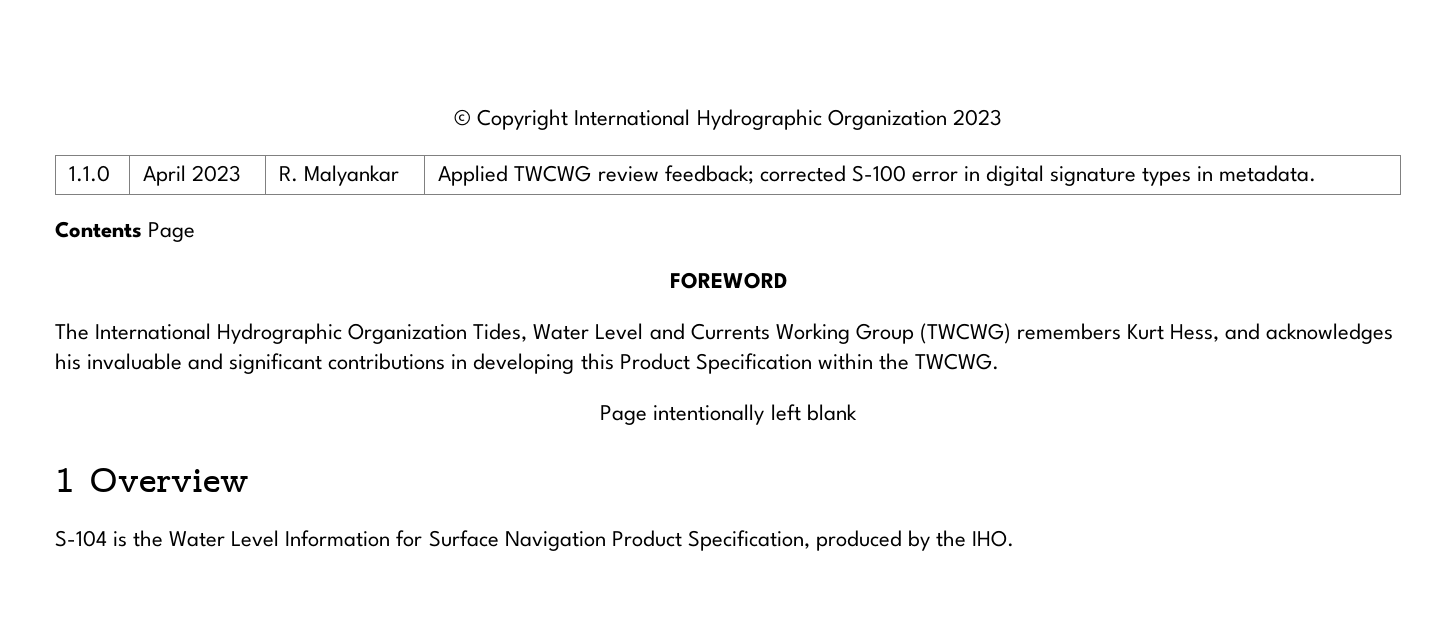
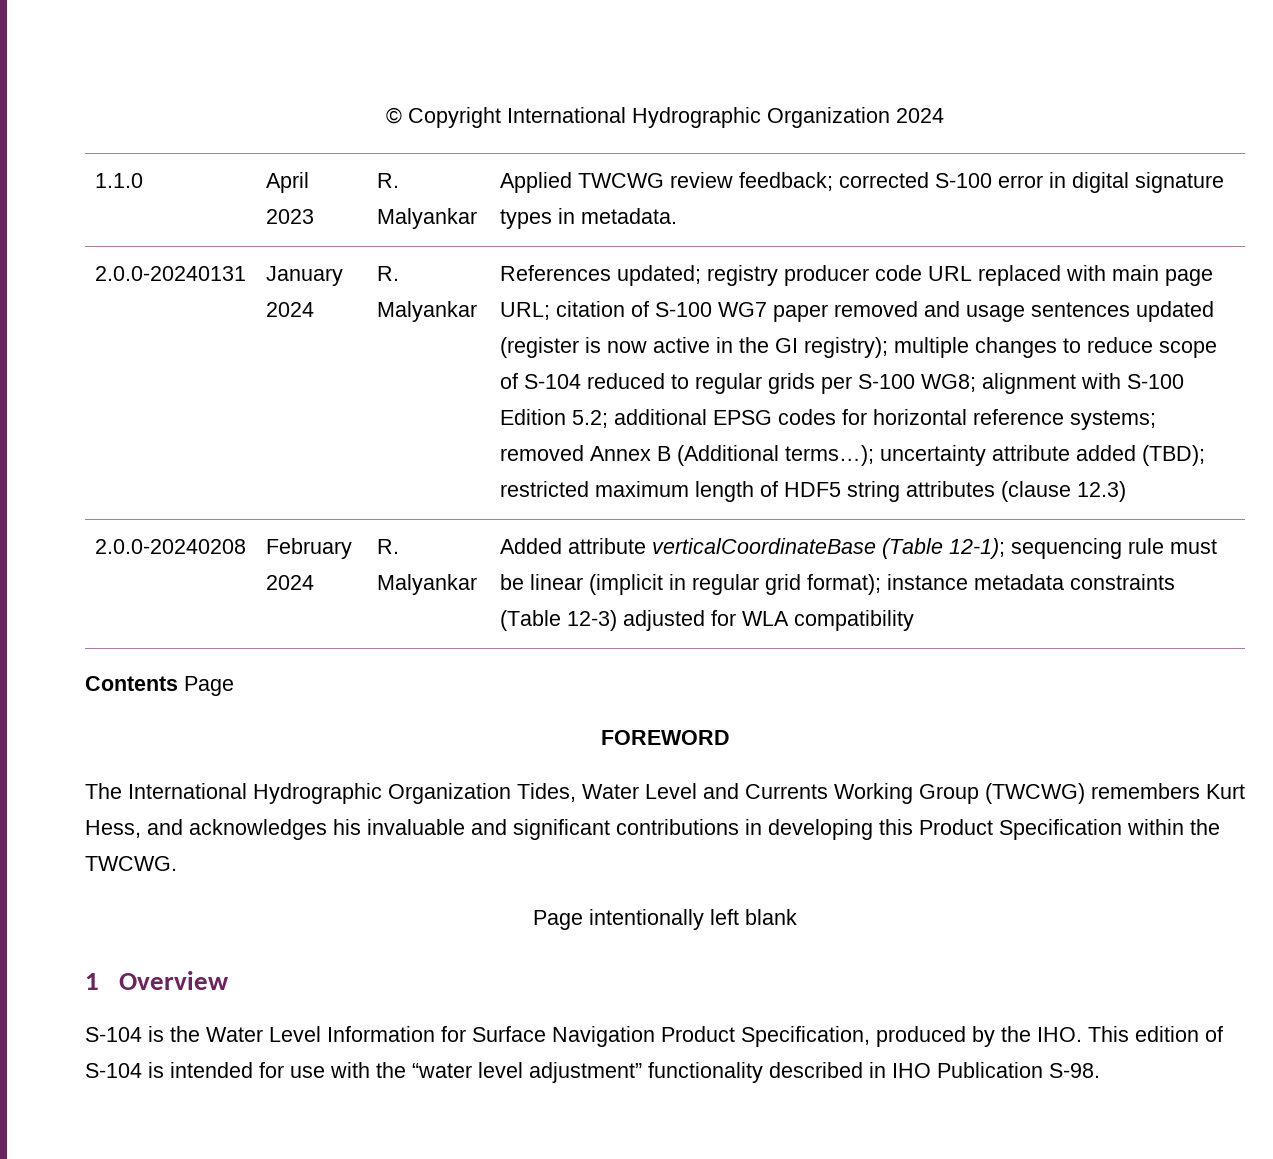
[952,109,1002,126] 2023 -> [896,108,944,123] 2024
(1317, 173) none -> [94,266,246,281] [265,266,343,286] [265,302,314,317] [376,266,399,281] [376,301,477,322] [499,265,1213,286] [499,301,1214,322] [499,337,1217,358] [499,373,1184,394] [499,409,1156,430] [499,445,1205,466] [499,481,1126,502] [94,539,246,554] [265,538,352,559] [265,575,314,590] [376,539,399,554] [376,574,477,595] [499,538,1217,559] [499,574,1175,595] [499,610,914,631] // 2.0.0-20240131 | January 2024 | R. Malyankar | References updated; registry producer code URL replaced with main page URL; citation of S-100 WG7 paper removed and usage sentences updated (register is now active in the GI registry); multiple changes to reduce scope of S-104 reduced to regular grids per S-100 WG8; alignment with S-100 Edition 5.2; additional EPSG codes for horizontal reference systems; removed Annex B (Additional terms…); uncertainty attribute added (TBD); restricted maximum length of HDF5 string attributes (clause 12.3) // 2.0.0-20240208 | February 2024 | R. Malyankar | Added attribute verticalCoordinateBase (Table 12-1); sequencing rule must be linear (implicit in regular grid format); instance metadata constraints (Table 12-3) adjusted for WLA compatibility
(1015, 538) none -> [1088,1026,1223,1042] [85,1062,1100,1083] This edition of S-104 is intended for use with the “water level adjustment” functionality described in IHO Publication S-98.

